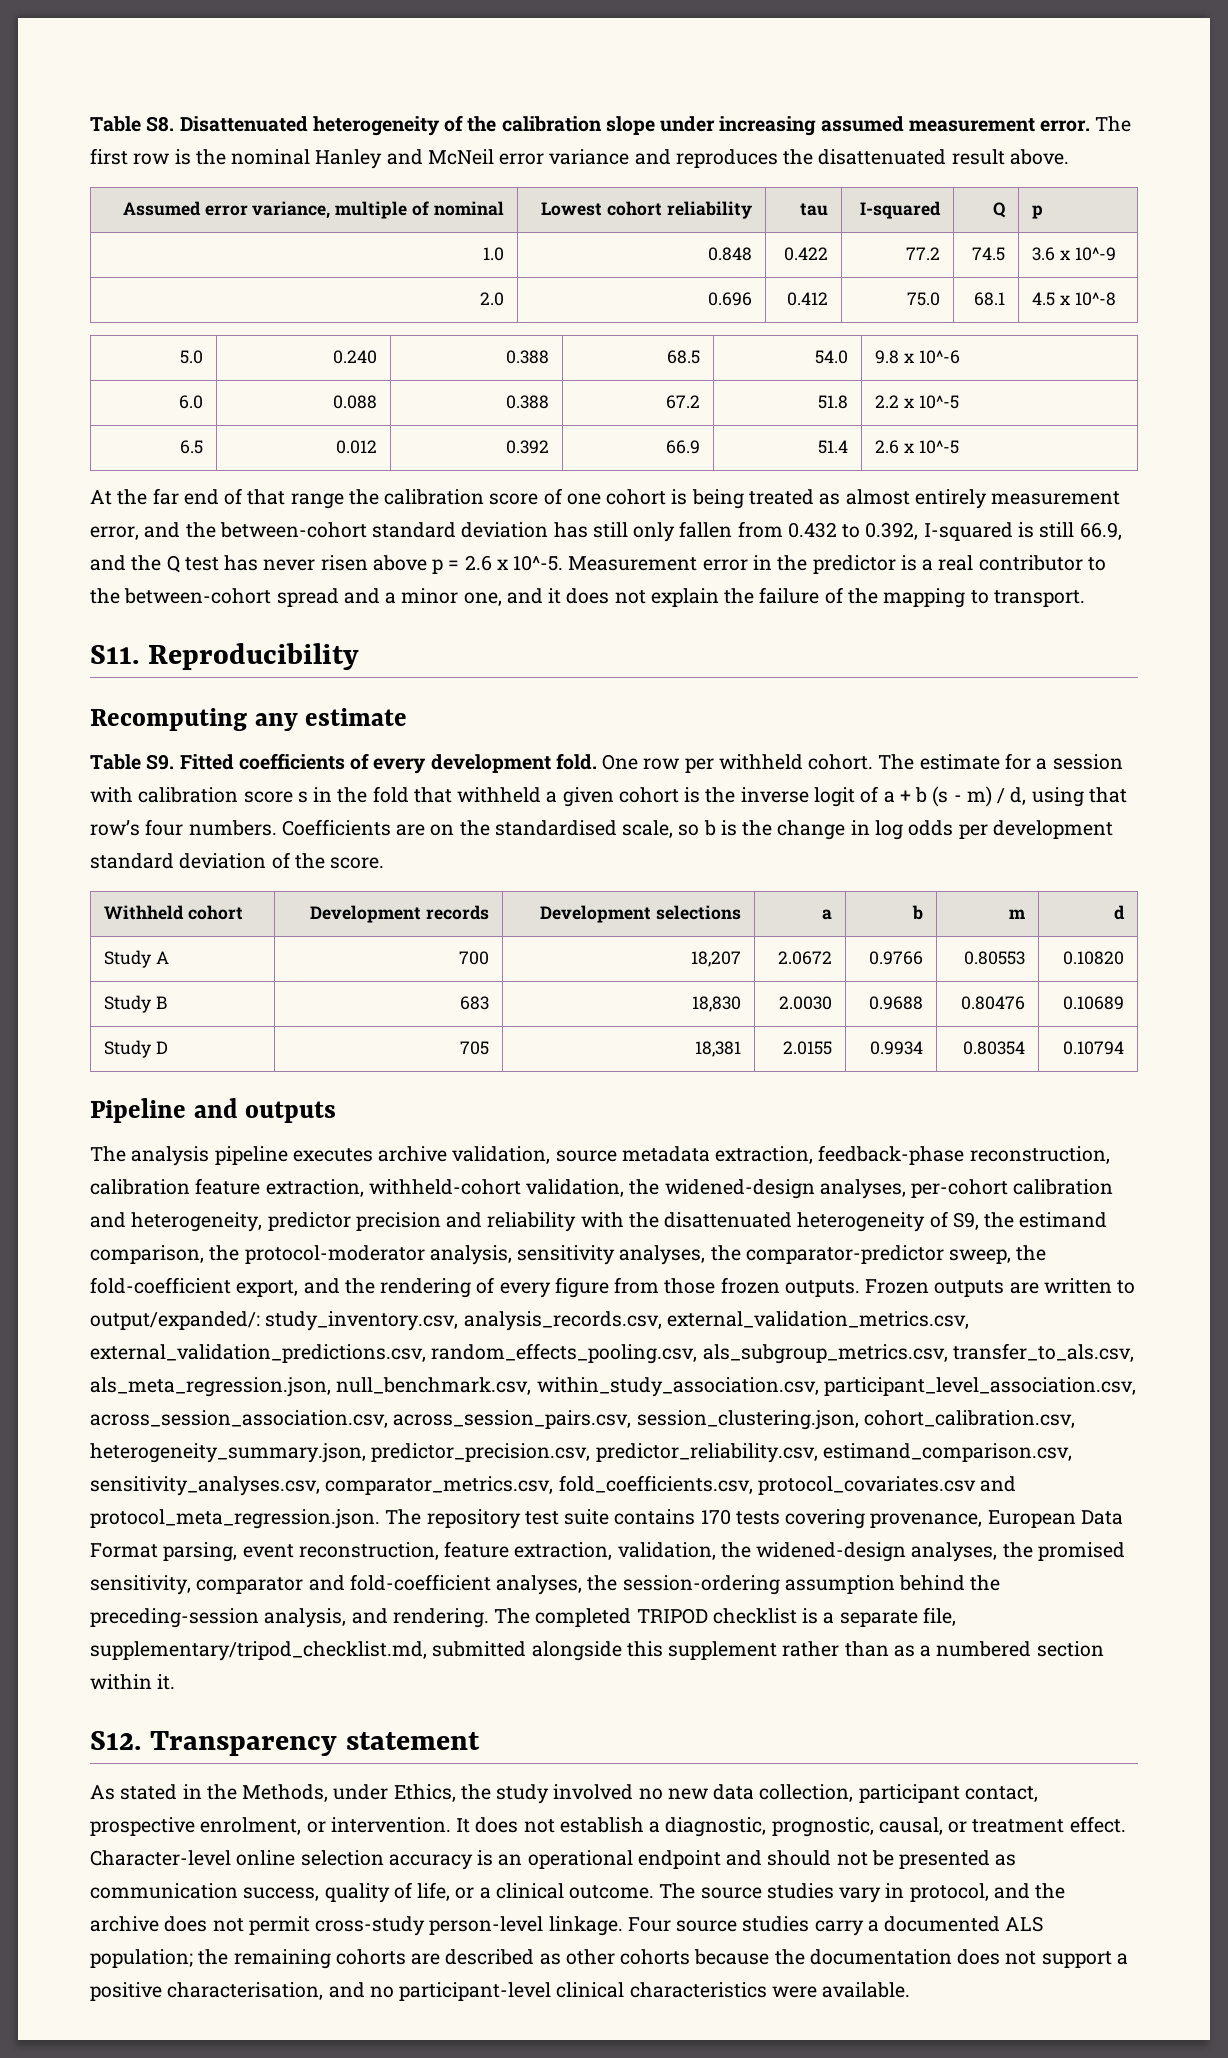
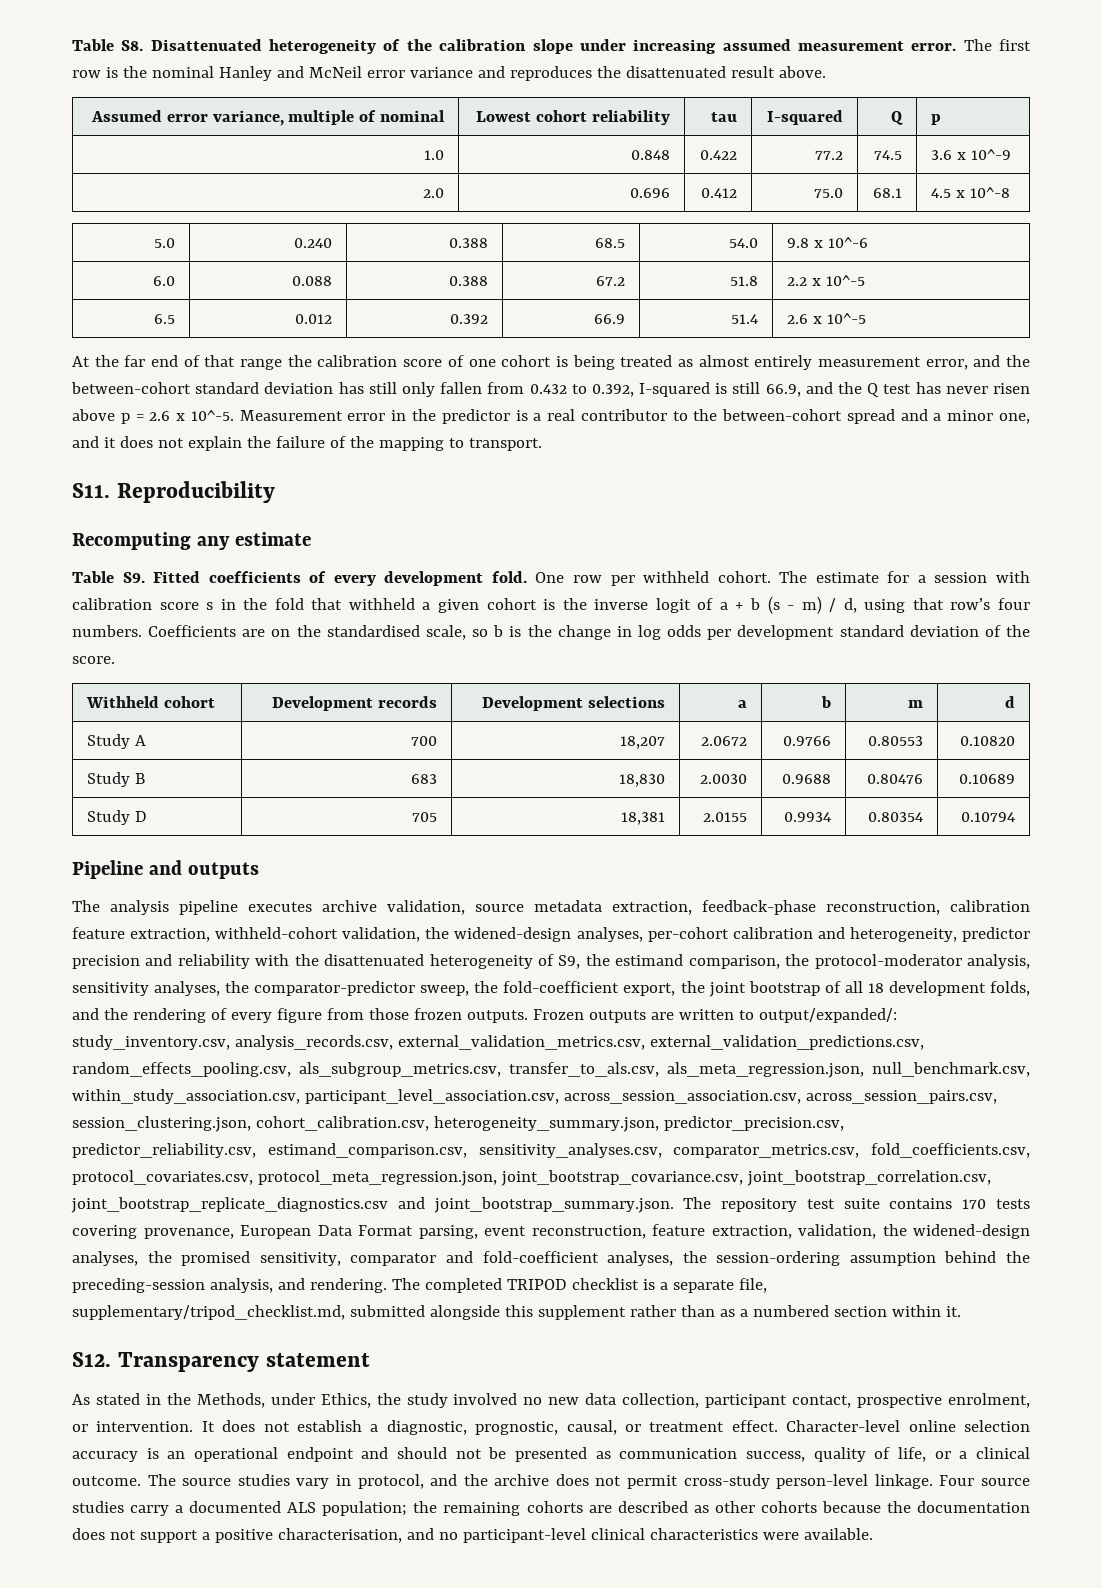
(299, 1288) none -> [680,981,1030,997] the joint bootstrap of all 18 development folds,
[757,1476,1017,1495] [90,1509,380,1529] protocol_covariates.csv and protocol_meta_regression.json. -> [72,1170,991,1186] [71,1197,674,1213] protocol_covariates.csv, protocol_meta_regression.json, joint_bootstrap_covariance.csv, joint_bootstrap_correlation.csv, joint_bootstrap_replicate_diagnostics.csv and joint_bootstrap_summary.json.

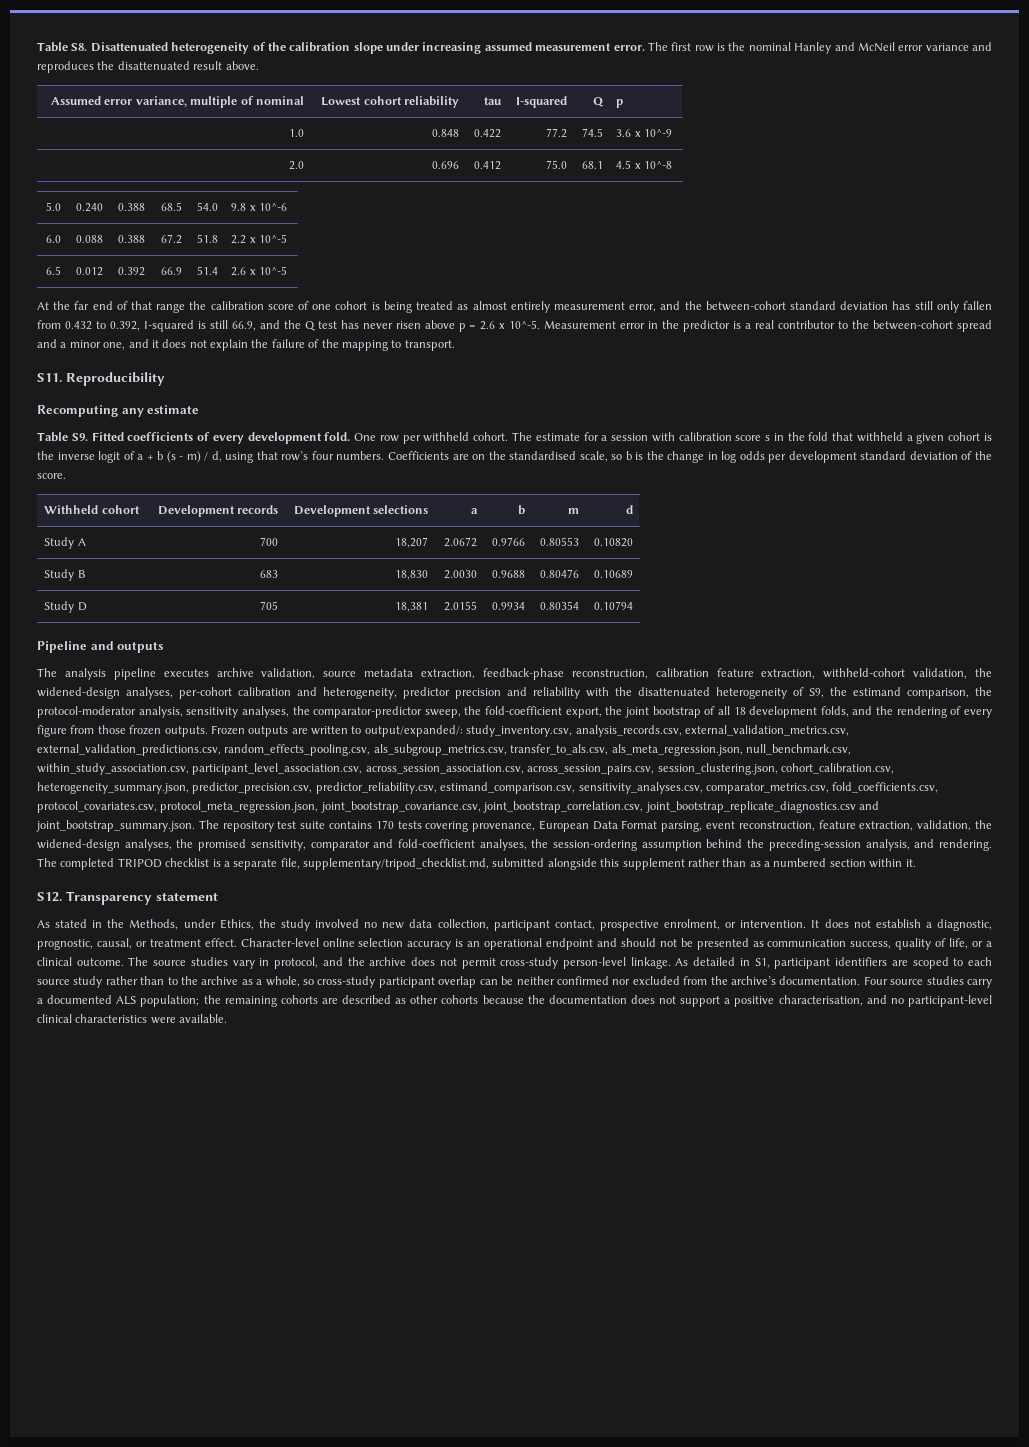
(933, 1481) none -> [675,957,993,969] [37,976,861,988] As detailed in S1, participant identifiers are scoped to each source study rather than to the archive as a whole, so cross-study participant overlap can be neither confirmed nor excluded from the archive’s documentation.

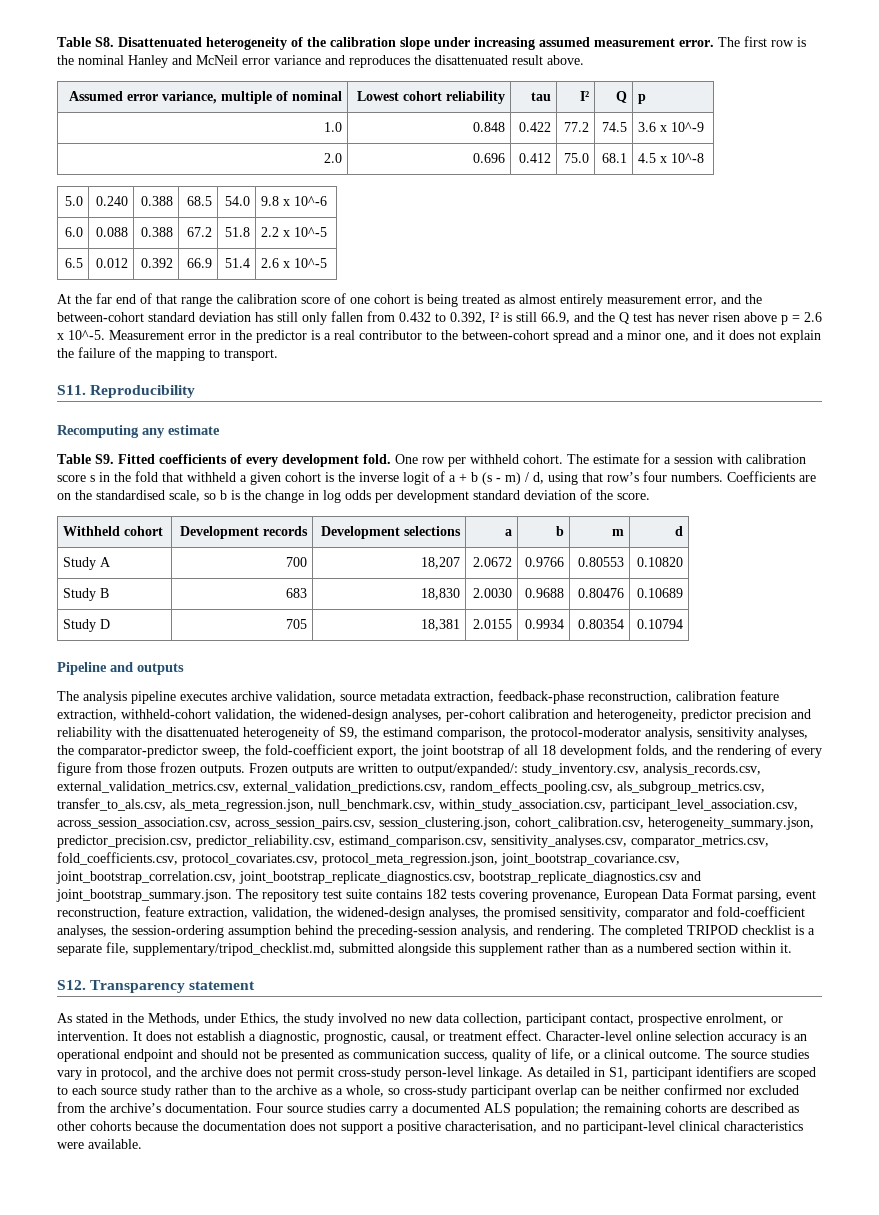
[515,96,567,108] I-squared -> [579,91,589,101] I²
[143,320,194,332] I-squared -> [490,312,499,322] I²
[645,801,856,813] joint_bootstrap_replicate_diagnostics.csv -> [239,871,677,884] joint_bootstrap_replicate_diagnostics.csv, bootstrap_replicate_diagnostics.csv
[375,820,394,829] 170 -> [426,889,447,899] 182

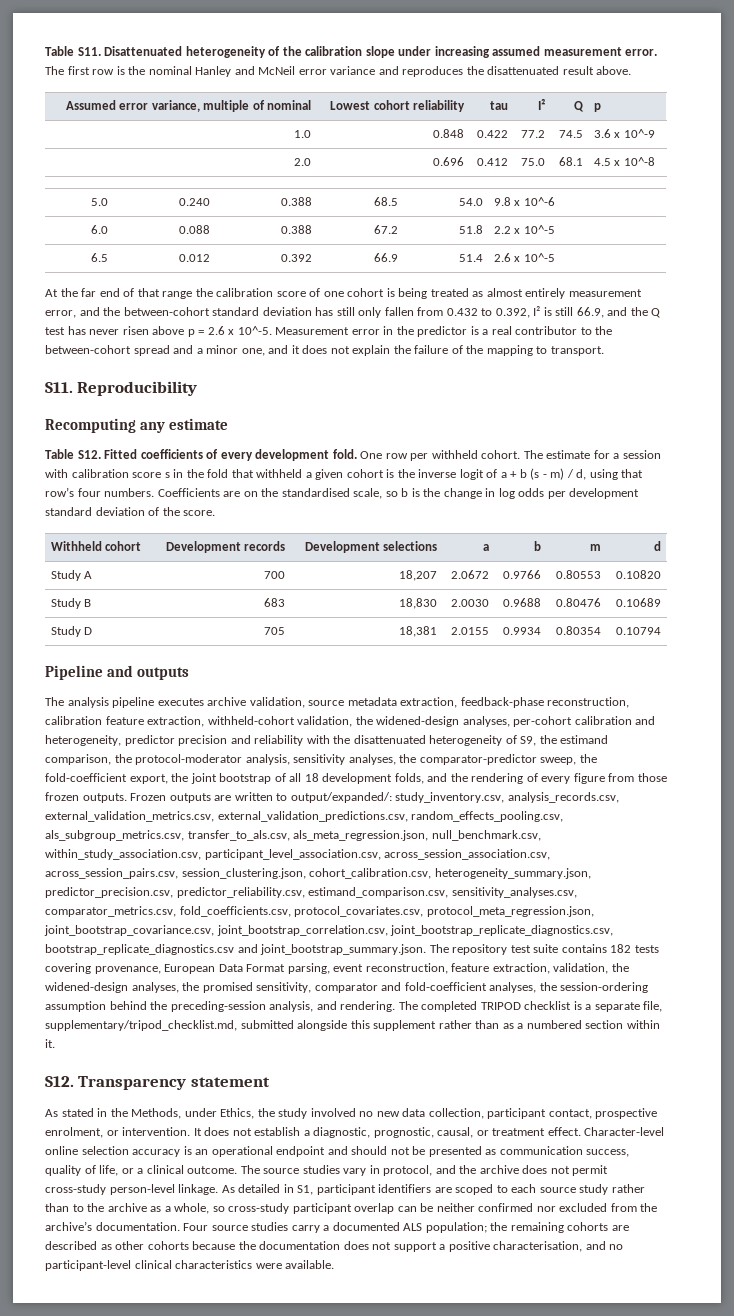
[57,37,114,47] Table S8. -> [45,46,101,56] Table S11.
[95,454,114,464] S9. -> [77,450,101,459] S12.

